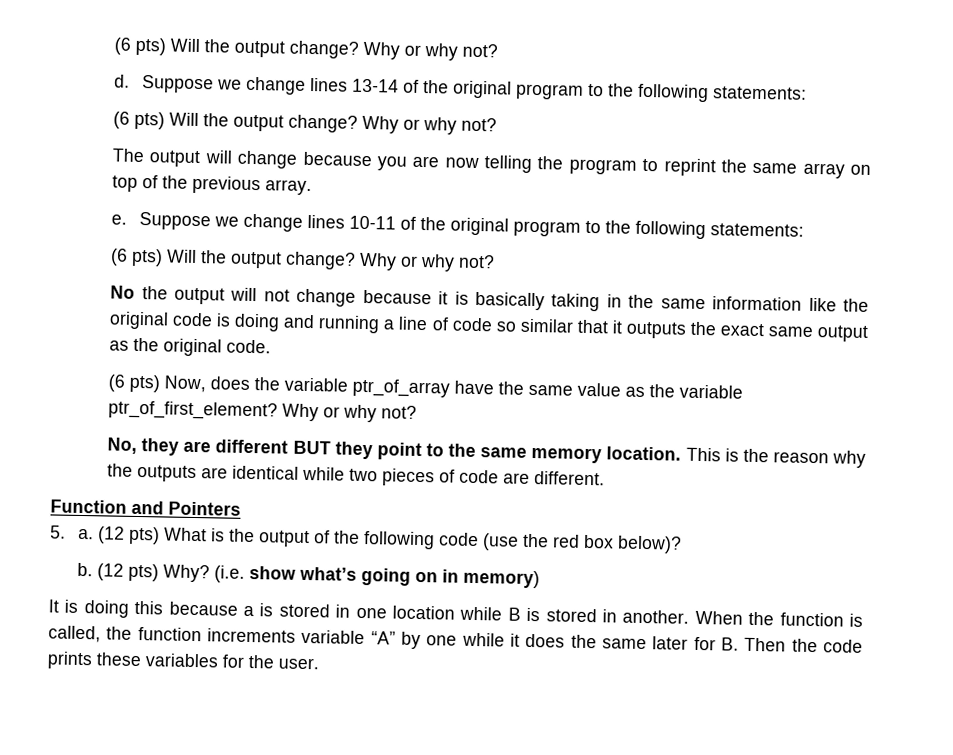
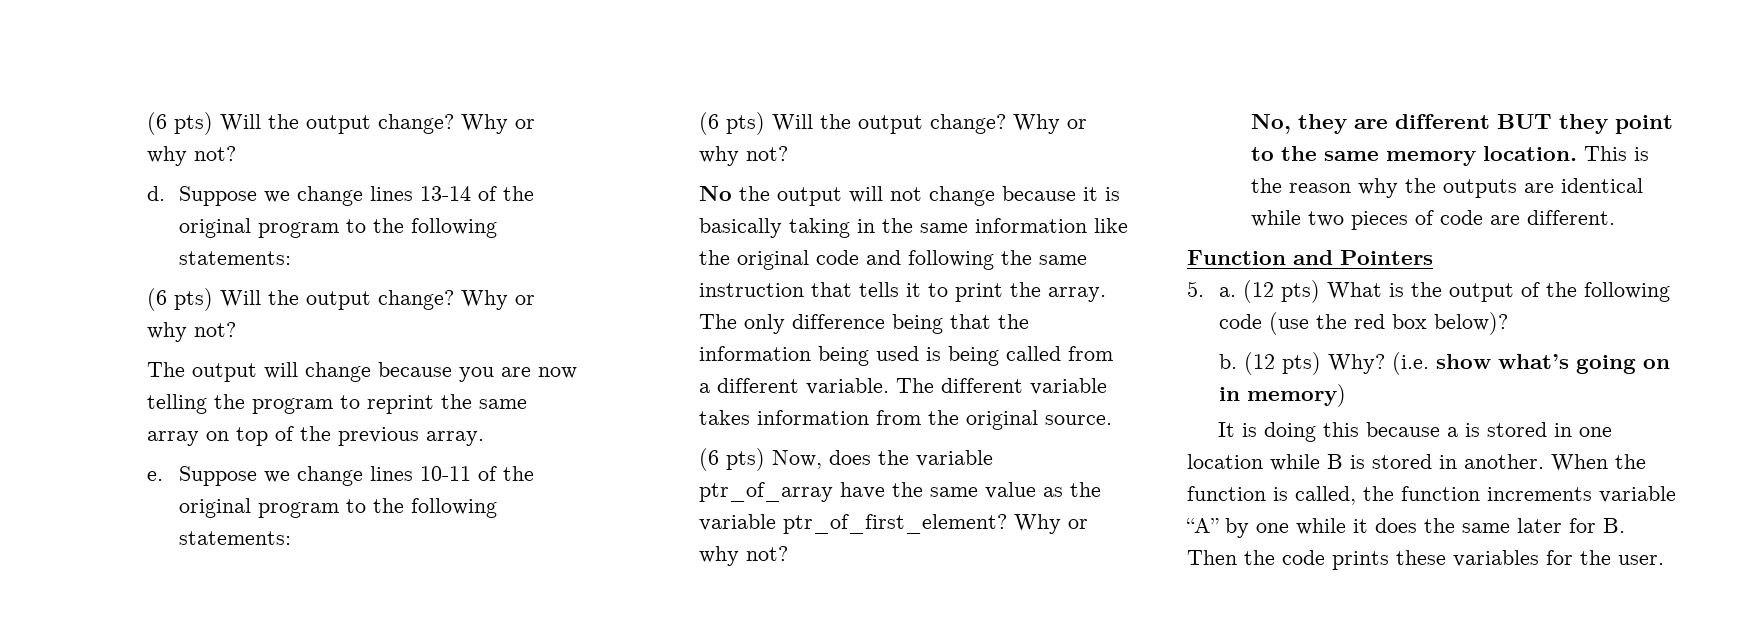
[216,313,869,342] [109,337,272,357] is doing and running a line of code so similar that it outputs the exact same output as the original code. -> [865,250,1087,270] [698,282,1106,302] [698,314,1029,334] [698,346,1113,366] [698,378,1107,395] [698,410,1112,430] and following the same instruction that tells it to print the array. The only difference being that the information being used is being called from a different variable. The different variable takes information from the original source.

